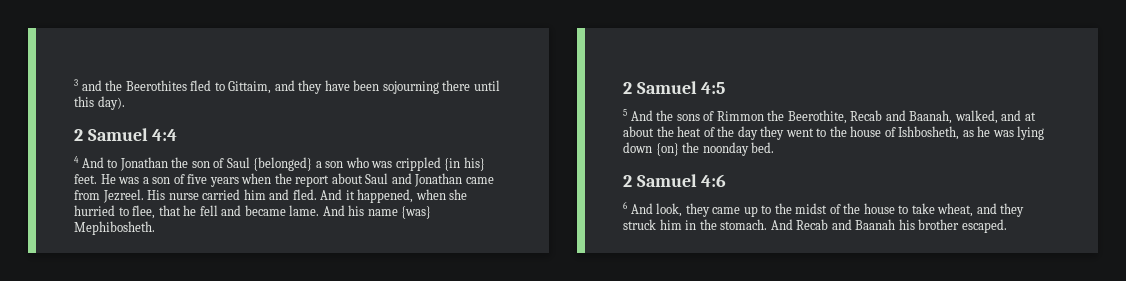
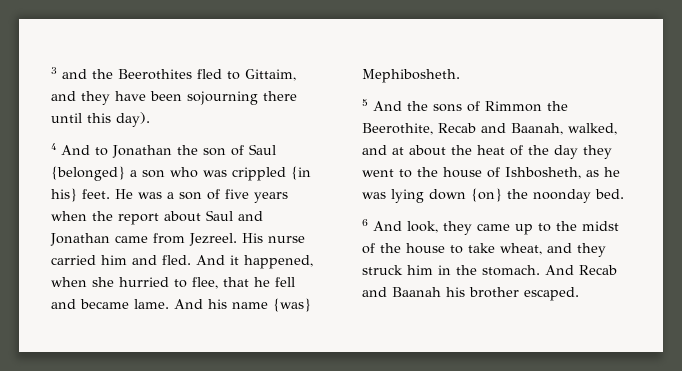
[74,128,178,141] // 2 Samuel 4:4 -> (150, 119) none
[623,81,726,94] // 2 Samuel 4:5 -> (460, 76) none
[623,174,727,187] // 2 Samuel 4:6 -> (624, 194) none

